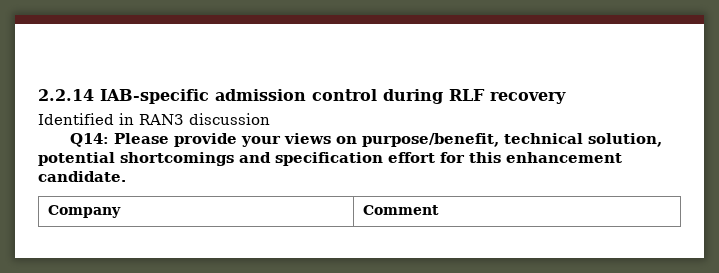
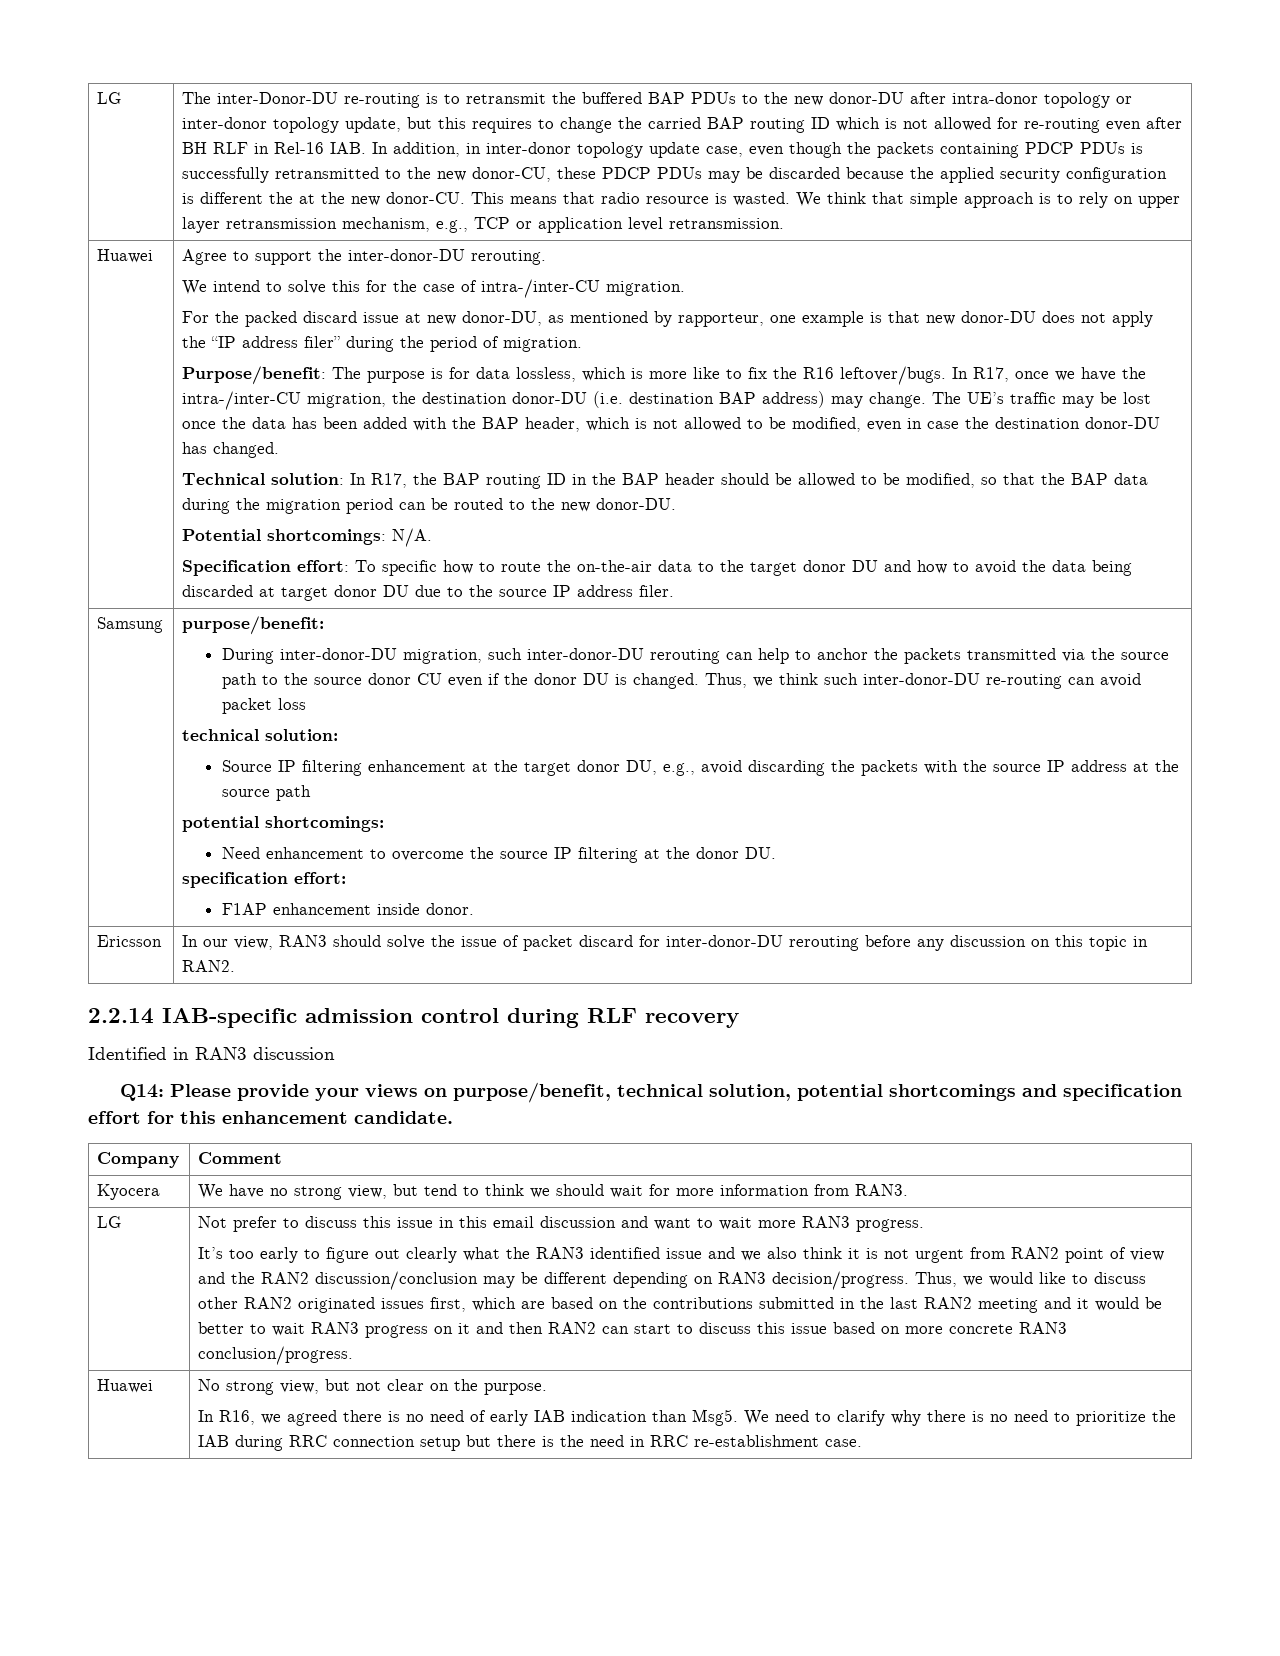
(38, 95) none -> [97,92,122,104] [182,92,1133,108] [182,117,1183,133] [182,142,1144,158] [182,167,1168,183] [182,192,1181,208] [182,217,785,233] [97,249,154,263] [182,249,547,265] [182,279,686,298] [182,311,1154,327] [182,336,583,352] [182,366,1147,385] [182,391,1152,410] [182,417,1161,432] [182,442,280,458] [182,473,1149,489] [182,498,677,514] [182,528,433,547] [182,560,1133,576] [182,585,675,601] [97,617,164,633] [182,616,325,635] [221,648,1169,664] [221,673,1141,689] [221,698,306,714] [182,729,339,741] [221,760,1179,776] [221,785,311,801] [182,816,385,832] [221,847,776,863] [182,872,347,888] [221,903,474,915] [97,935,163,947] [182,935,1149,951] [182,960,236,972] LG | The inter-Donor-DU re-routing is to retransmit the buffered BAP PDUs to the new donor-DU after intra-donor topology or inter-donor topology update, but this requires to change the carried BAP routing ID which is not allowed for re-routing even after BH RLF in Rel-16 IAB. In addition, in inter-donor topology update case, even though the packets containing PDCP PDUs is successfully retransmitted to the new donor-CU, these PDCP PDUs may be discarded because the applied security configuration is different the at the new donor-CU. This means that radio resource is wasted. We think that simple approach is to rely on upper layer retransmission mechanism, e.g., TCP or application level retransmission. // Huawei | Agree to support the inter-donor-DU rerouting. // We intend to solve this for the case of intra-/inter-CU migration. // For the packed discard issue at new donor-DU, as mentioned by rapporteur, one example is that new donor-DU does not apply the “IP address filer” during the period of migration. // Purpose/benefit: The purpose is for data lossless, which is more like to fix the R16 leftover/bugs. In R17, once we have the intra-/inter-CU migration, the destination donor-DU (i.e. destination BAP address) may change. The UE’s traffic may be lost once the data has been added with the BAP header, which is not allowed to be modified, even in case the destination donor-DU has changed. // Technical solution: In R17, the BAP routing ID in the BAP header should be allowed to be modified, so that the BAP data during the migration period can be routed to the new donor-DU. // Potential shortcomings: N/A. // Specification effort: To specific how to route the on-the-air data to the target donor DU and how to avoid the data being discarded at target donor DU due to the source IP address filer. // Samsung | purpose/benefit: // During inter-donor-DU migration, such inter-donor-DU rerouting can help to anchor the packets transmitted via the source path to the source donor CU even if the donor DU is changed. Thus, we think such inter-donor-DU re-routing can avoid packet loss // technical solution: // Source IP filtering enhancement at the target donor DU, e.g., avoid discarding the packets with the source IP address at the source path // potential shortcomings: // Need enhancement to overcome the source IP filtering at the donor DU. // specification effort: // F1AP enhancement inside donor. // Ericsson | In our view, RAN3 should solve the issue of packet discard for inter-donor-DU rerouting before any discussion on this topic in RAN2. //
(440, 210) none -> [97,1184,161,1200] [198,1184,909,1200] [97,1216,122,1228] [198,1216,925,1232] [198,1247,1165,1263] [198,1271,1147,1290] [198,1297,1163,1313] [198,1322,1068,1338] [198,1346,354,1365] [97,1379,154,1393] [198,1379,548,1395] [198,1409,1177,1426] [198,1435,863,1451] // Kyocera | We have no strong view, but tend to think we should wait for more information from RAN3. // LG | Not prefer to discuss this issue in this email discussion and want to wait more RAN3 progress. // It’s too early to figure out clearly what the RAN3 identified issue and we also think it is not urgent from RAN2 point of view and the RAN2 discussion/conclusion may be different depending on RAN3 decision/progress. Thus, we would like to discuss other RAN2 originated issues first, which are based on the contributions submitted in the last RAN2 meeting and it would be better to wait RAN3 progress on it and then RAN2 can start to discuss this issue based on more concrete RAN3 conclusion/progress. // Huawei | No strong view, but not clear on the purpose. // In R16, we agreed there is no need of early IAB indication than Msg5. We need to clarify why there is no need to prioritize the IAB during RRC connection setup but there is the need in RRC re-establishment case.

